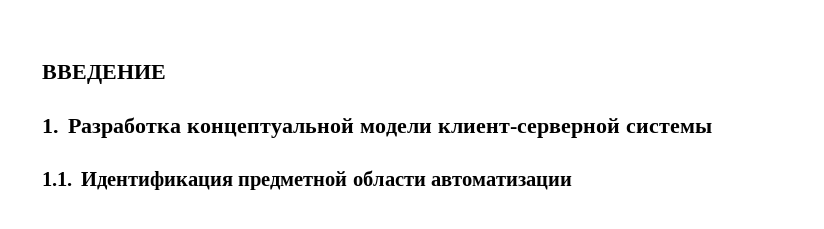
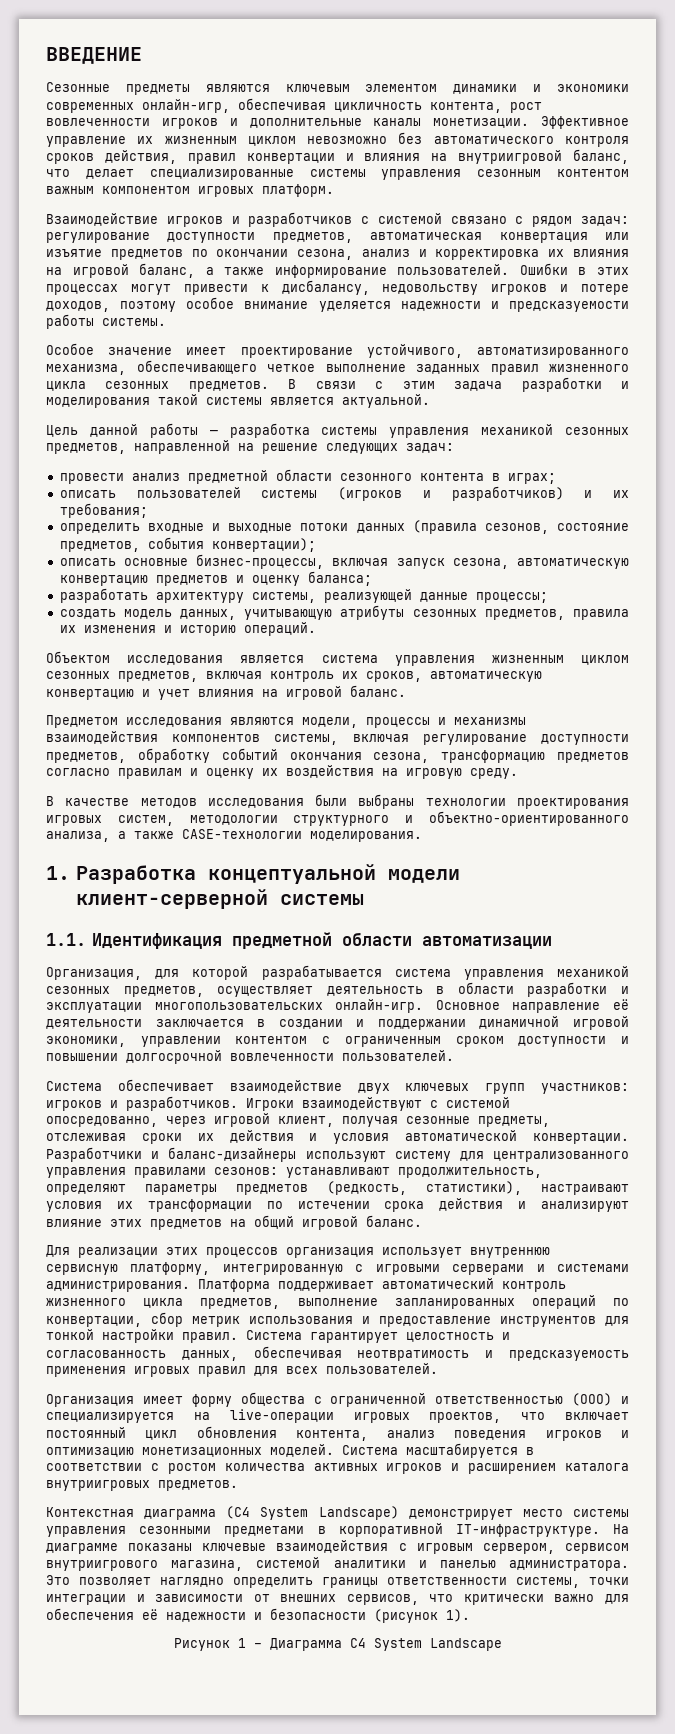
(166, 74) none -> [46,82,629,95] [46,98,542,113] [46,116,629,129] [46,132,629,147] [46,149,629,164] [46,169,629,180] [46,184,334,197] [46,212,629,227] [46,232,629,243] [46,249,629,260] [46,263,629,278] [46,280,629,295] [46,297,630,312] [46,314,166,329] [46,343,629,358] [46,360,629,375] [46,377,630,392] [46,394,430,408] [46,423,629,438] [46,440,454,454] [59,469,556,484] [59,486,629,501] [59,503,148,518] [59,520,629,534] [59,537,316,552] [59,554,629,569] [59,571,372,586] [59,588,548,603] [59,605,630,620] [59,622,316,636] [46,651,629,666] [46,671,542,682] [46,685,406,700] [46,715,526,728] [46,731,629,745] [46,748,629,763] [46,765,518,779] [46,794,629,809] [46,811,629,826] [46,829,422,842] // Сезонные предметы являются ключевым элементом динамики и экономики современных онлайн-игр, обеспечивая цикличность контента, рост вовлеченности игроков и дополнительные каналы монетизации. Эффективное управление их жизненным циклом невозможно без автоматического контроля сроков действия, правил конвертации и влияния на внутриигровой баланс, что делает специализированные системы управления сезонным контентом важным компонентом игровых платформ. // Взаимодействие игроков и разработчиков с системой связано с рядом задач: регулирование доступности предметов, автоматическая конвертация или изъятие предметов по окончании сезона, анализ и корректировка их влияния на игровой баланс, а также информирование пользователей. Ошибки в этих процессах могут привести к дисбалансу, недовольству игроков и потере доходов, поэтому особое внимание уделяется надежности и предсказуемости работы системы. // Особое значение имеет проектирование устойчивого, автоматизированного механизма, обеспечивающего четкое выполнение заданных правил жизненного цикла сезонных предметов. В связи с этим задача разработки и моделирования такой системы является актуальной. // Цель данной работы — разработка системы управления механикой сезонных предметов, направленной на решение следующих задач: // провести анализ предметной области сезонного контента в играх; // описать пользователей системы (игроков и разработчиков) и их требования; // определить входные и выходные потоки данных (правила сезонов, состояние предметов, события конвертации); // описать основные бизнес-процессы, включая запуск сезона, автоматическую конвертацию предметов и оценку баланса; // разработать архитектуру системы, реализующей данные процессы; // создать модель данных, учитывающую атрибуты сезонных предметов, правила их изменения и историю операций. // Объектом исследования является система управления жизненным циклом сезонных предметов, включая контроль их сроков, автоматическую конвертацию и учет влияния на игровой баланс. // Предметом исследования являются модели, процессы и механизмы взаимодействия компонентов системы, включая регулирование доступности предметов, обработку событий окончания сезона, трансформацию предметов согласно правилам и оценку их воздействия на игровую среду. // В качестве методов исследования были выбраны технологии проектирования игровых систем, методологии структурного и объектно-ориентированного анализа, а также CASE-технологии моделирования.
(573, 183) none -> [46,965,629,980] [46,982,629,997] [46,999,630,1013] [46,1016,629,1030] [46,1036,629,1047] [46,1050,454,1064] [46,1079,629,1094] [46,1096,510,1111] [46,1113,550,1127] [46,1130,629,1144] [46,1147,629,1162] [46,1167,542,1178] [46,1181,629,1195] [46,1198,629,1212] [46,1215,422,1230] [46,1245,550,1258] [46,1262,630,1275] [46,1278,566,1292] [46,1295,629,1309] [46,1312,629,1327] [46,1329,510,1343] [46,1346,629,1361] [46,1363,438,1377] [46,1392,629,1407] [46,1409,629,1423] [46,1426,629,1441] [46,1443,534,1458] [46,1463,629,1474] [46,1480,238,1491] [46,1506,629,1520] [46,1523,630,1537] [46,1540,630,1554] [46,1557,630,1571] [46,1575,629,1588] [46,1594,629,1605] [46,1608,470,1623] [173,1638,502,1651] // Организация, для которой разрабатывается система управления механикой сезонных предметов, осуществляет деятельность в области разработки и эксплуатации многопользовательских онлайн-игр. Основное направление её деятельности заключается в создании и поддержании динамичной игровой экономики, управлении контентом с ограниченным сроком доступности и повышении долгосрочной вовлеченности пользователей. // Система обеспечивает взаимодействие двух ключевых групп участников: игроков и разработчиков. Игроки взаимодействуют с системой опосредованно, через игровой клиент, получая сезонные предметы, отслеживая сроки их действия и условия автоматической конвертации. Разработчики и баланс-дизайнеры используют систему для централизованного управления правилами сезонов: устанавливают продолжительность, определяют параметры предметов (редкость, статистики), настраивают условия их трансформации по истечении срока действия и анализируют влияние этих предметов на общий игровой баланс. // Для реализации этих процессов организация использует внутреннюю сервисную платформу, интегрированную с игровыми серверами и системами администрирования. Платформа поддерживает автоматический контроль жизненного цикла предметов, выполнение запланированных операций по конвертации, сбор метрик использования и предоставление инструментов для тонкой настройки правил. Система гарантирует целостность и согласованность данных, обеспечивая неотвратимость и предсказуемость применения игровых правил для всех пользователей. // Организация имеет форму общества с ограниченной ответственностью (ООО) и специализируется на live-операции игровых проектов, что включает постоянный цикл обновления контента, анализ поведения игроков и оптимизацию монетизационных моделей. Система масштабируется в соответствии с ростом количества активных игроков и расширением каталога внутриигровых предметов. // Контекстная диаграмма (C4 System Landscape) демонстрирует место системы управления сезонными предметами в корпоративной IT-инфраструктуре. На диаграмме показаны ключевые взаимодействия с игровым сервером, сервисом внутриигрового магазина, системой аналитики и панелью администратора. Это позволяет наглядно определить границы ответственности системы, точки интеграции и зависимости от внешних сервисов, что критически важно для обеспечения её надежности и безопасности (рисунок 1). // Рисунок 1 – Диаграмма C4 System Landscape

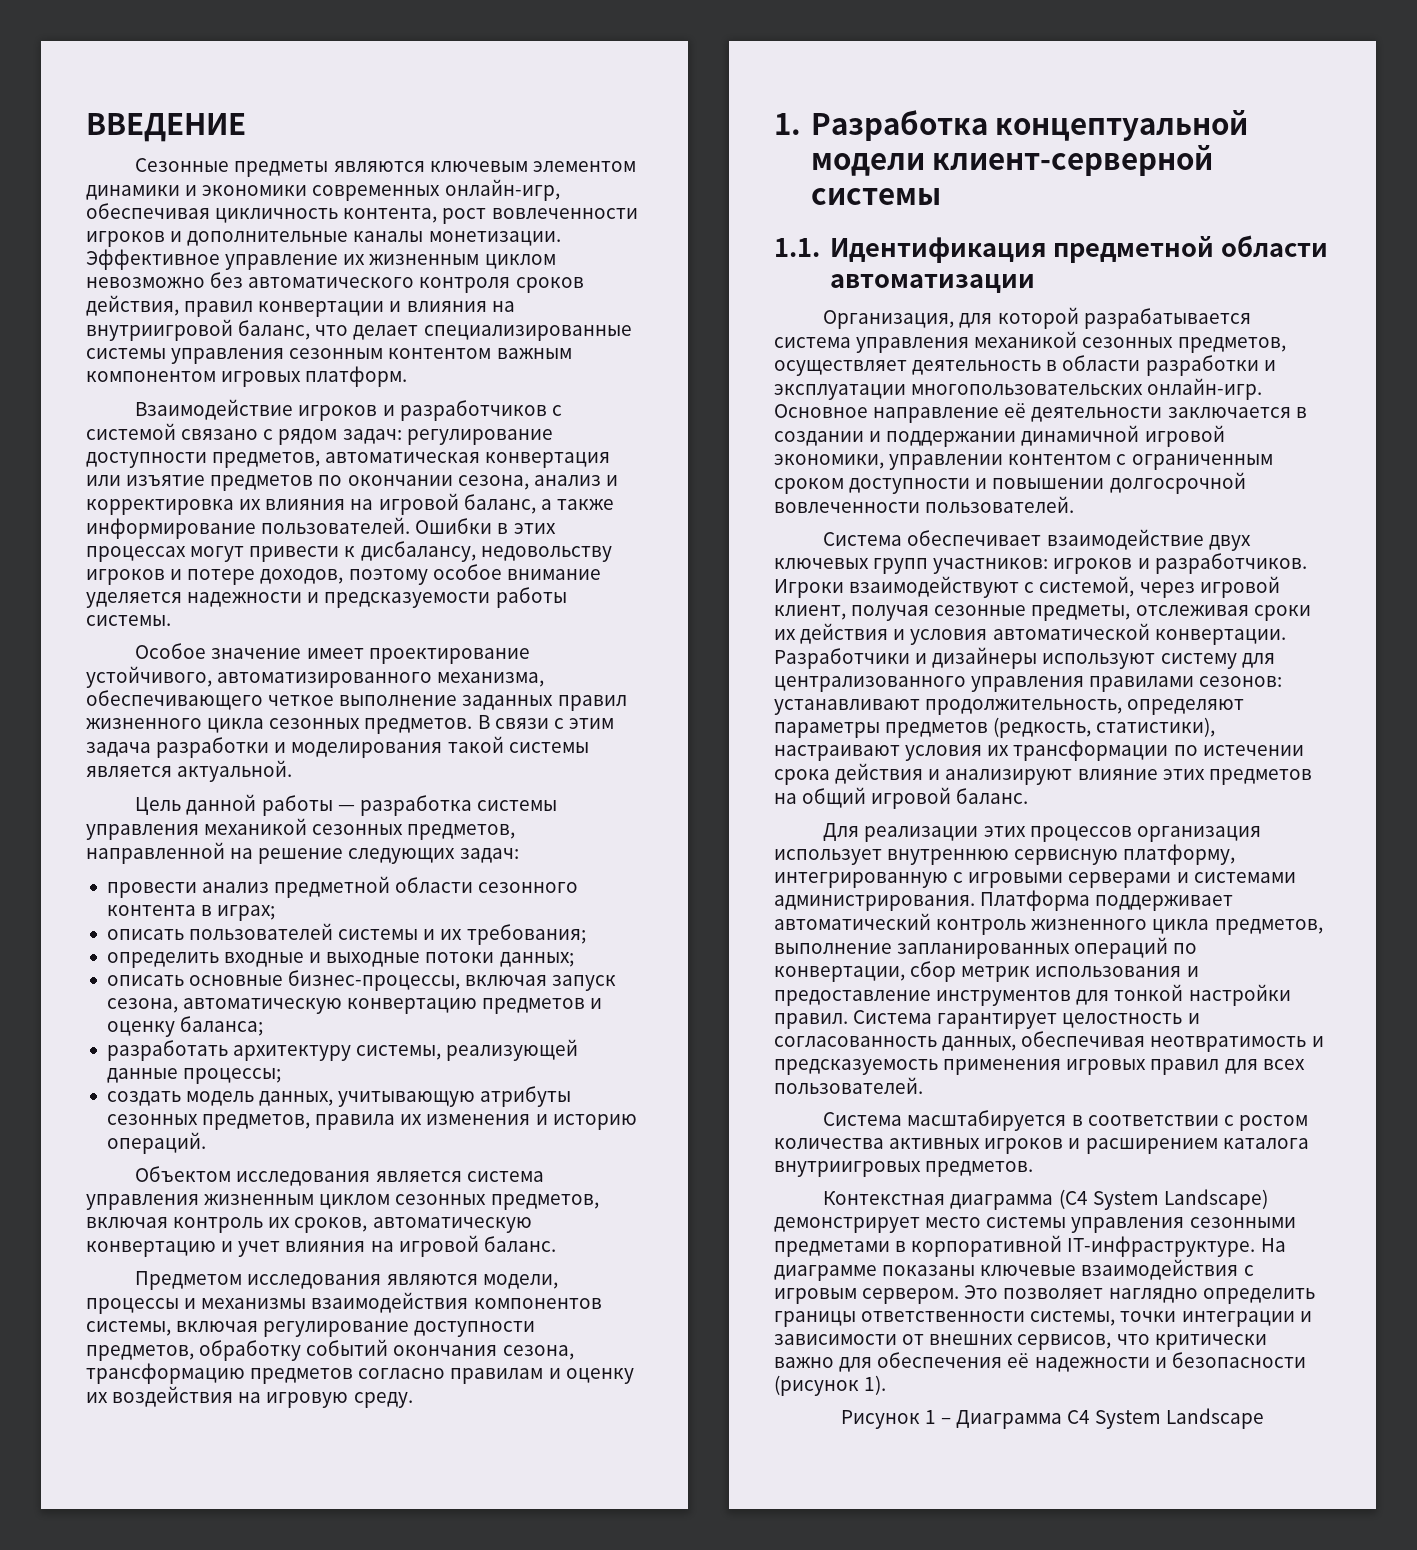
[338,486,564,501] (игроков и разработчиков) -> (419, 934) none
[356,520,629,534] [59,537,316,552] данных (правила сезонов, состояние предметов, события конвертации); -> [499,952,574,967] данных;
[46,794,629,809] [46,811,629,826] [46,829,422,842] // В качестве методов исследования были выбраны технологии проектирования игровых систем, методологии структурного и объектно-ориентированного анализа, а также CASE-технологии моделирования. -> (413, 1400) none
[446,1097,510,1108] [46,1116,158,1127] системой опосредованно, -> [1039,576,1135,597] системой,
[168,1147,297,1162] баланс-дизайнеры -> [932,647,1038,669] дизайнеры
[46,1392,629,1407] [46,1409,629,1423] [46,1426,629,1441] [46,1444,334,1457] Организация имеет форму общества с ограниченной ответственностью (ООО) и специализируется на live-операции игровых проектов, что включает постоянный цикл обновления контента, анализ поведения игроков и оптимизацию монетизационных моделей. -> (923, 1085) none
[482,1543,630,1554] [46,1557,630,1571] сервером, сервисом внутриигрового магазина, системой аналитики и панелью администратора. -> [862,1288,960,1304] сервером.

